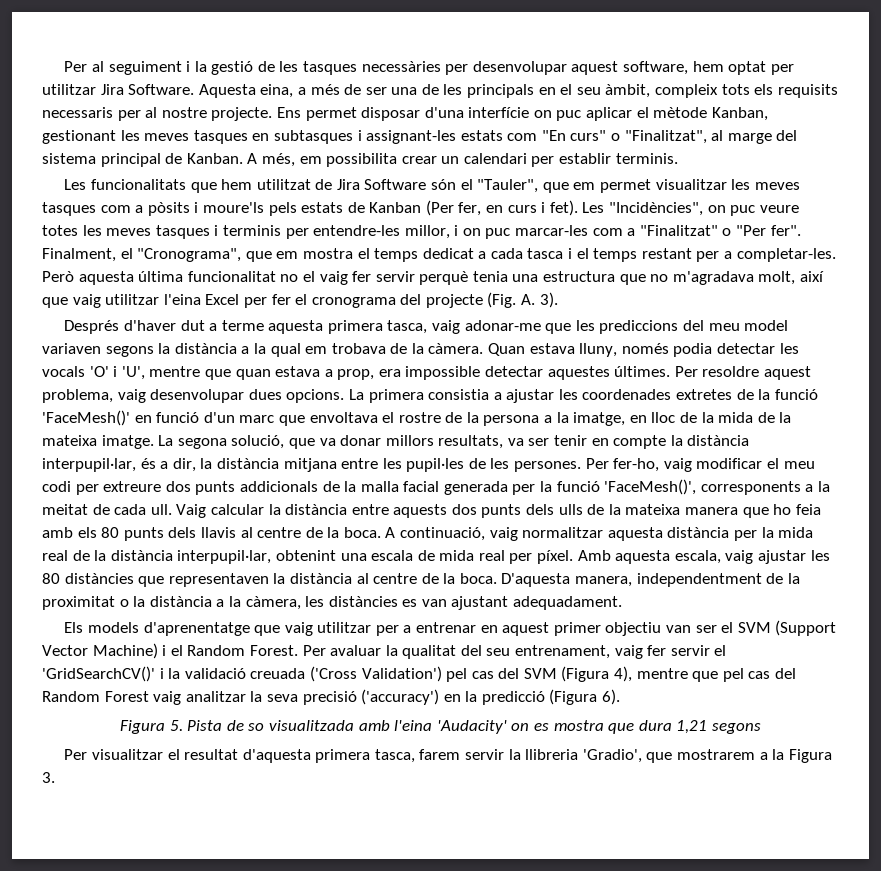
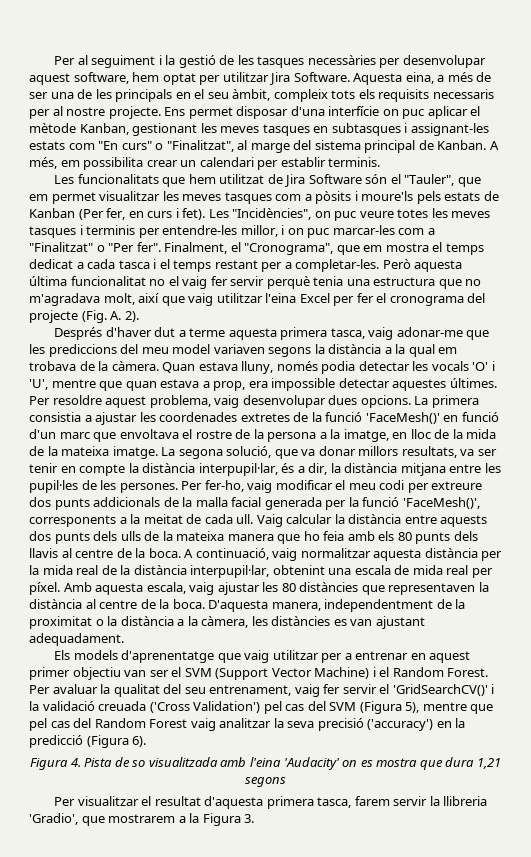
[539,292,558,308] 3). -> [124,311,139,322] 2).
[614,666,633,682] 4), -> [405,702,420,713] 5),
[169,720,183,731] 5. -> [70,758,81,767] 4.

